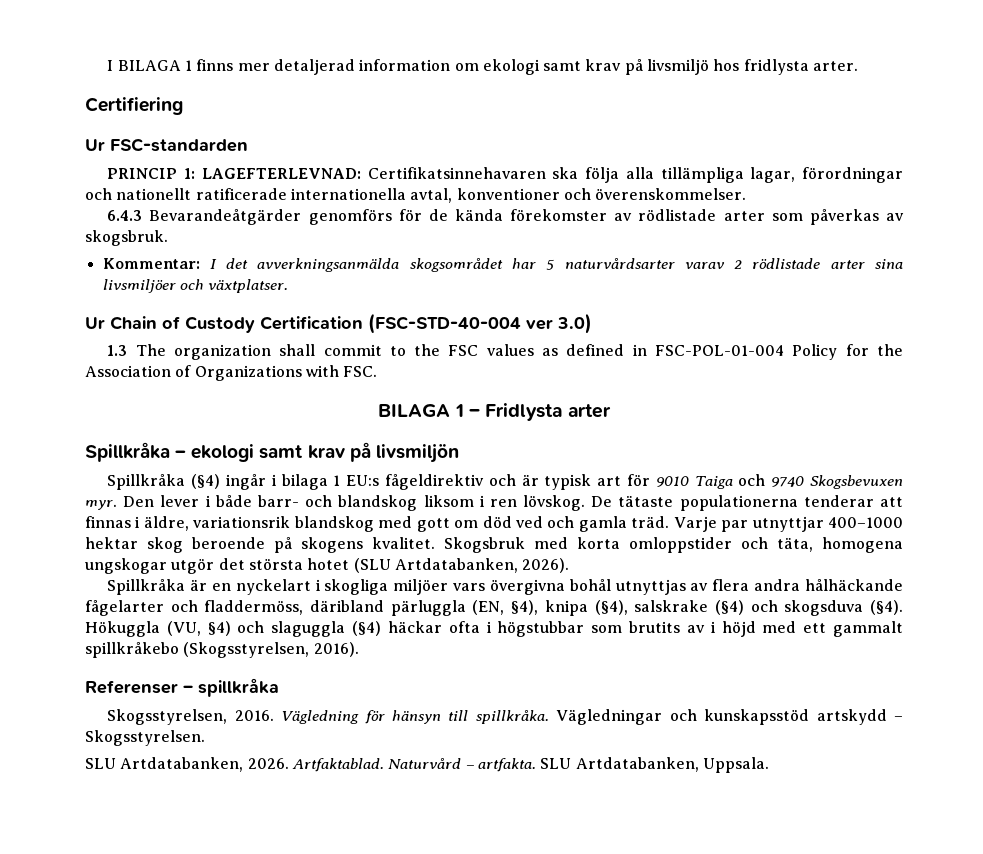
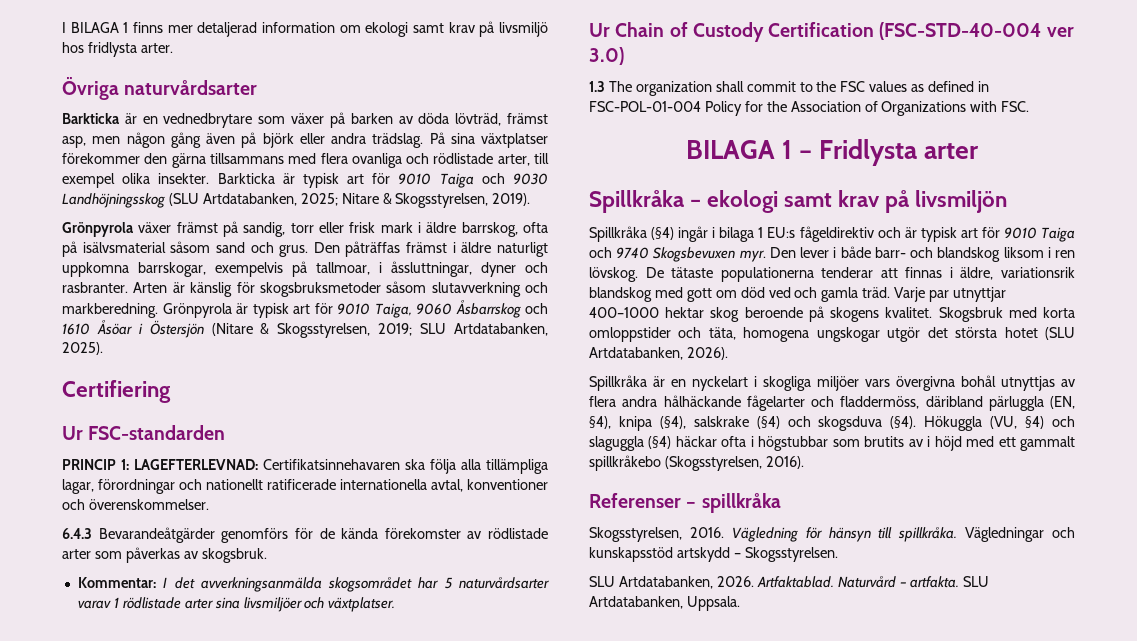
(859, 66) none -> [62,77,258,100] [62,112,548,128] [62,132,548,148] [62,153,549,168] [62,173,548,188] [62,193,531,208] [62,221,548,237] [62,241,548,257] [62,261,548,277] [62,281,548,297] [62,300,548,318] [62,320,548,338] [62,342,103,355] // Övriga naturvårdsarter // Barkticka är en vednedbrytare som växer på barken av döda lövträd, främst asp, men någon gång även på björk eller andra trädslag. På sina växtplatser förekommer den gärna tillsammans med flera ovanliga och rödlistade arter, till exempel olika insekter. Barkticka är typisk art för 9010 Taiga och 9030 Landhöjningsskog (SLU Artdatabanken, 2025; Nitare & Skogsstyrelsen, 2019). // Grönpyrola växer främst på sandig, torr eller frisk mark i äldre barrskog, ofta på isälvsmaterial såsom sand och grus. Den påträffas främst i äldre naturligt uppkomna barrskogar, exempelvis på tallmoar, i åssluttningar, dyner och rasbranter. Arten är känslig för skogsbruksmetoder såsom slutavverkning och markberedning. Grönpyrola är typisk art för 9010 Taiga, 9060 Åsbarrskog och 1610 Åsöar i Östersjön (Nitare & Skogsstyrelsen, 2019; SLU Artdatabanken, 2025).
[734,260,743,269] 2 -> [113,597,119,608] 1

